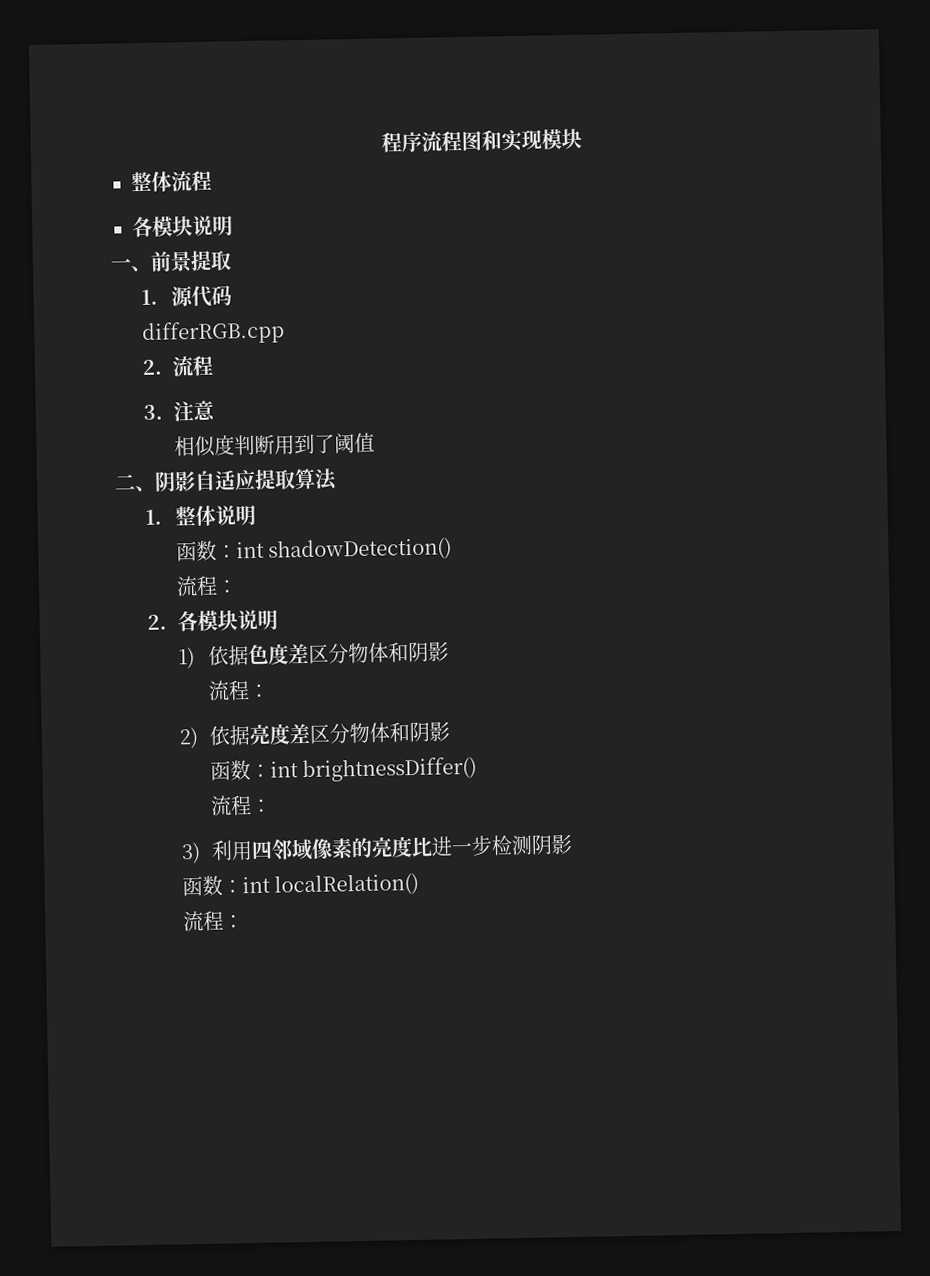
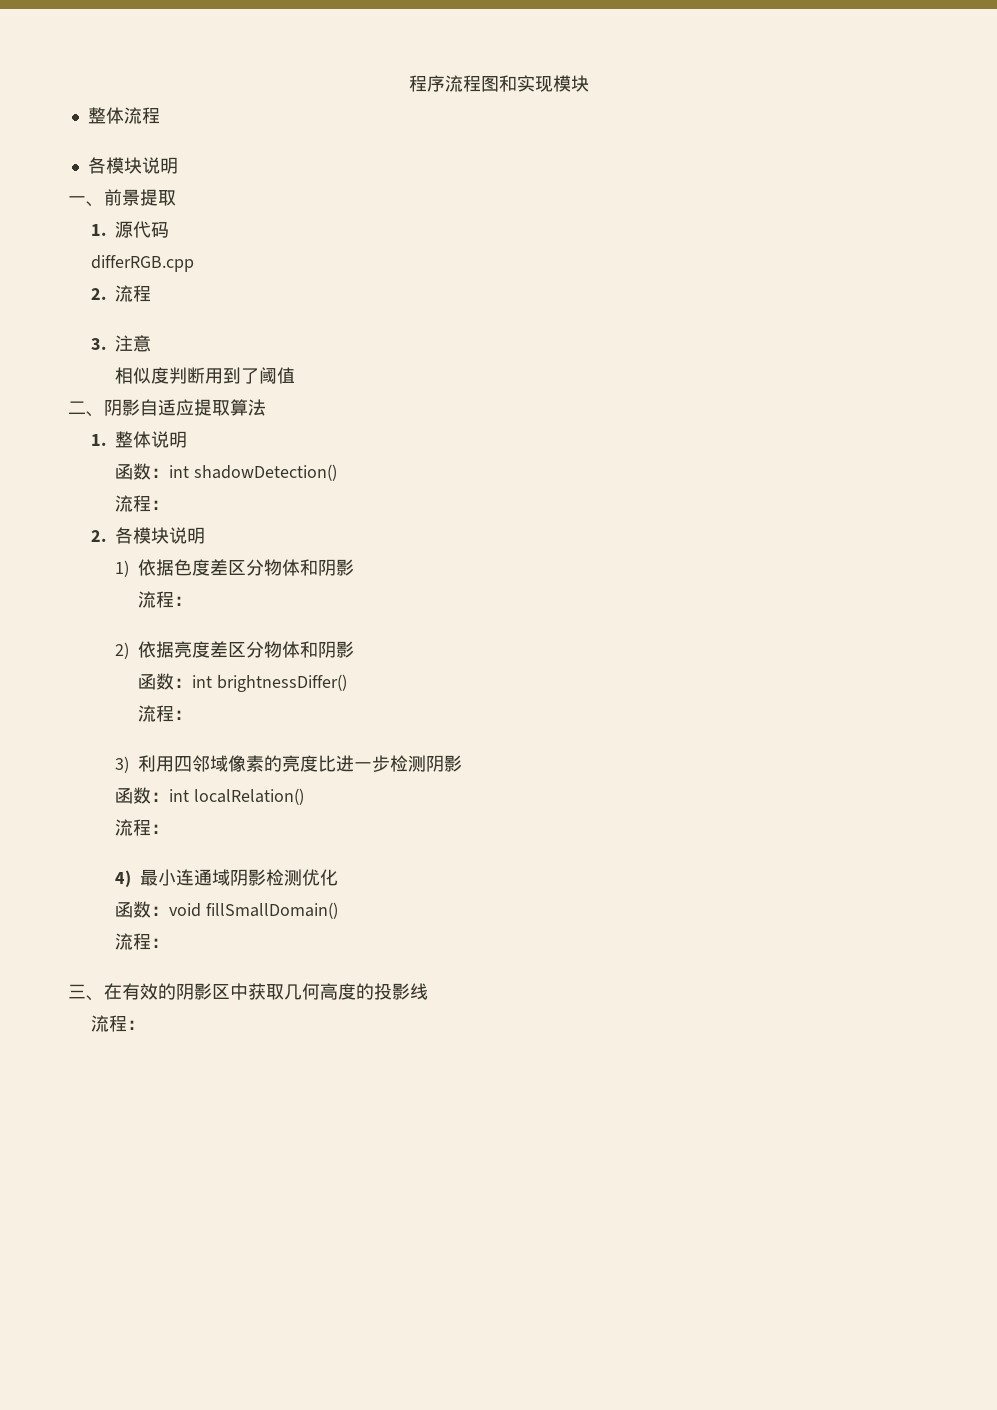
(244, 921) none -> [114,869,338,887] [114,901,338,919] [114,933,169,950] [68,983,428,1001] [91,1015,146,1032] // 4)最小连通域阴影检测优化 // 函数：void fillSmallDomain() // 流程： // 三、在有效的阴影区中获取几何高度的投影线 // 流程：

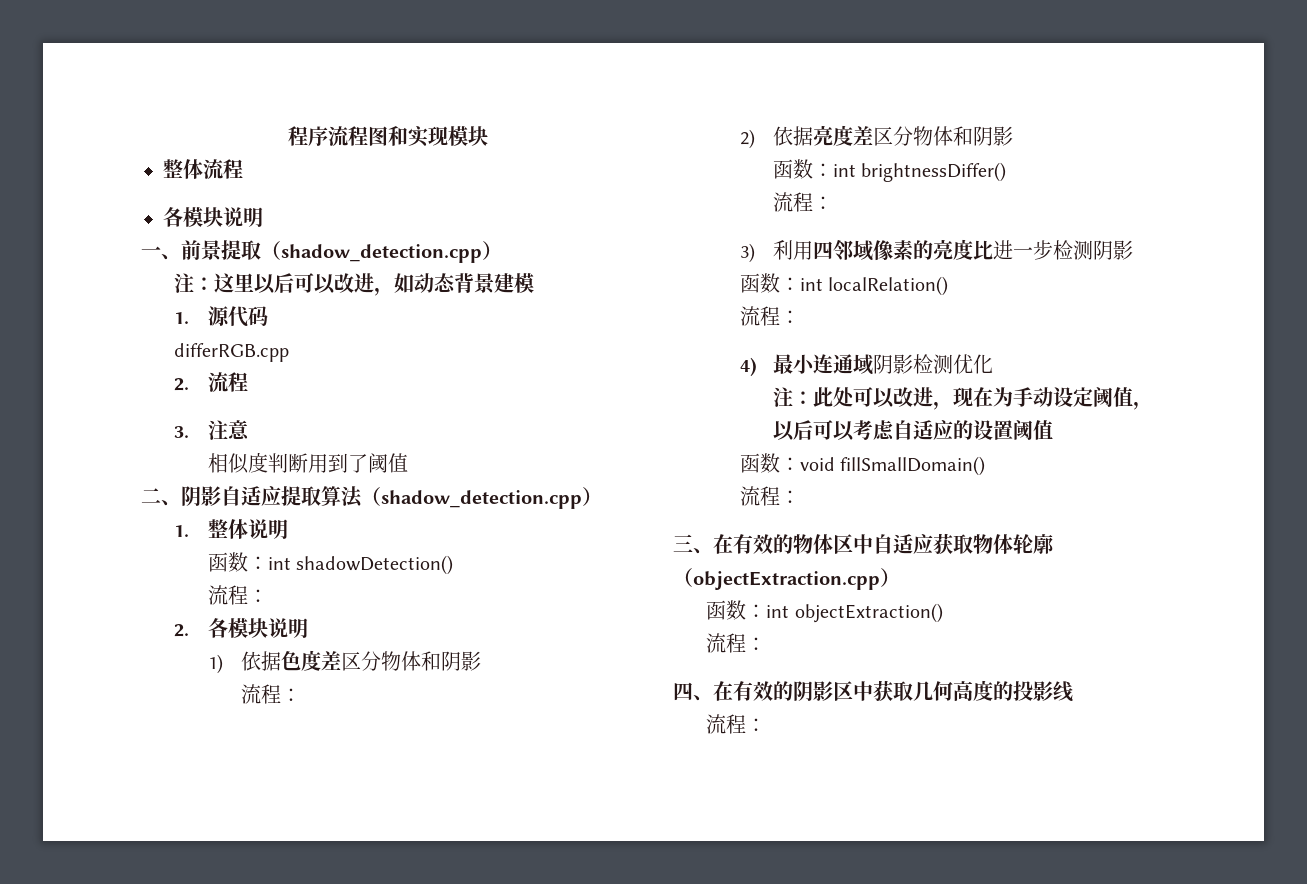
(176, 198) none -> [261,241,502,263] [174,273,535,296] （shadow_detection.cpp） // 注：这里以后可以改进，如动态背景建模
(266, 407) none -> [361,487,602,509] （shadow_detection.cpp）
(338, 877) none -> [773,387,1154,410] [773,420,1054,441] // 注：此处可以改进，现在为手动设定阈值，以后可以考虑自适应的设置阈值
(176, 991) none -> [793,533,1053,554] [673,568,900,590] [706,600,943,623] [706,633,767,653] [673,681,793,701] 物体区中自适应获取物体轮廓（objectExtraction.cpp） // 函数：int objectExtraction() // 流程： // 四、在有效的

